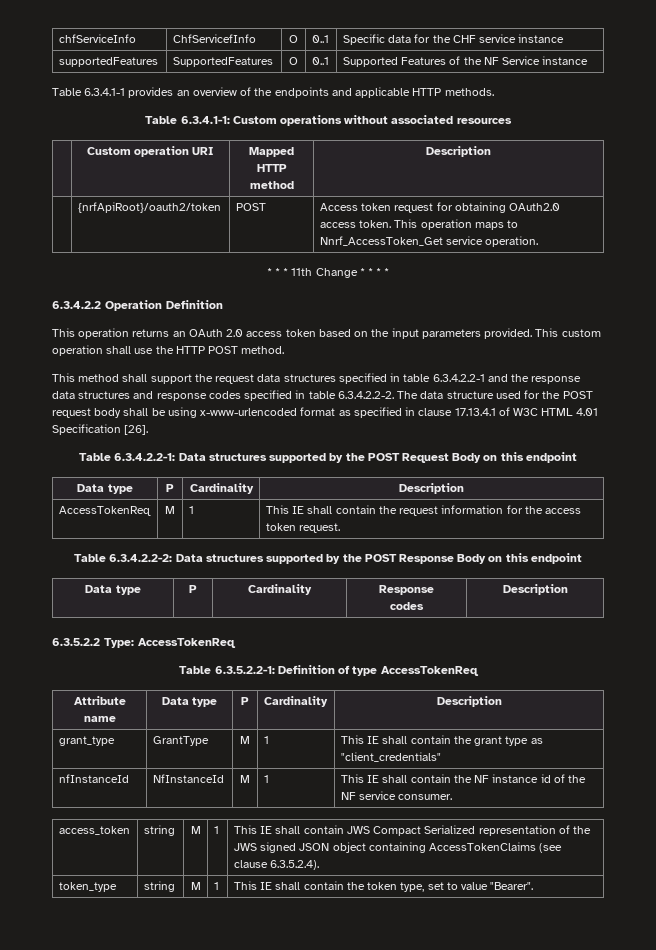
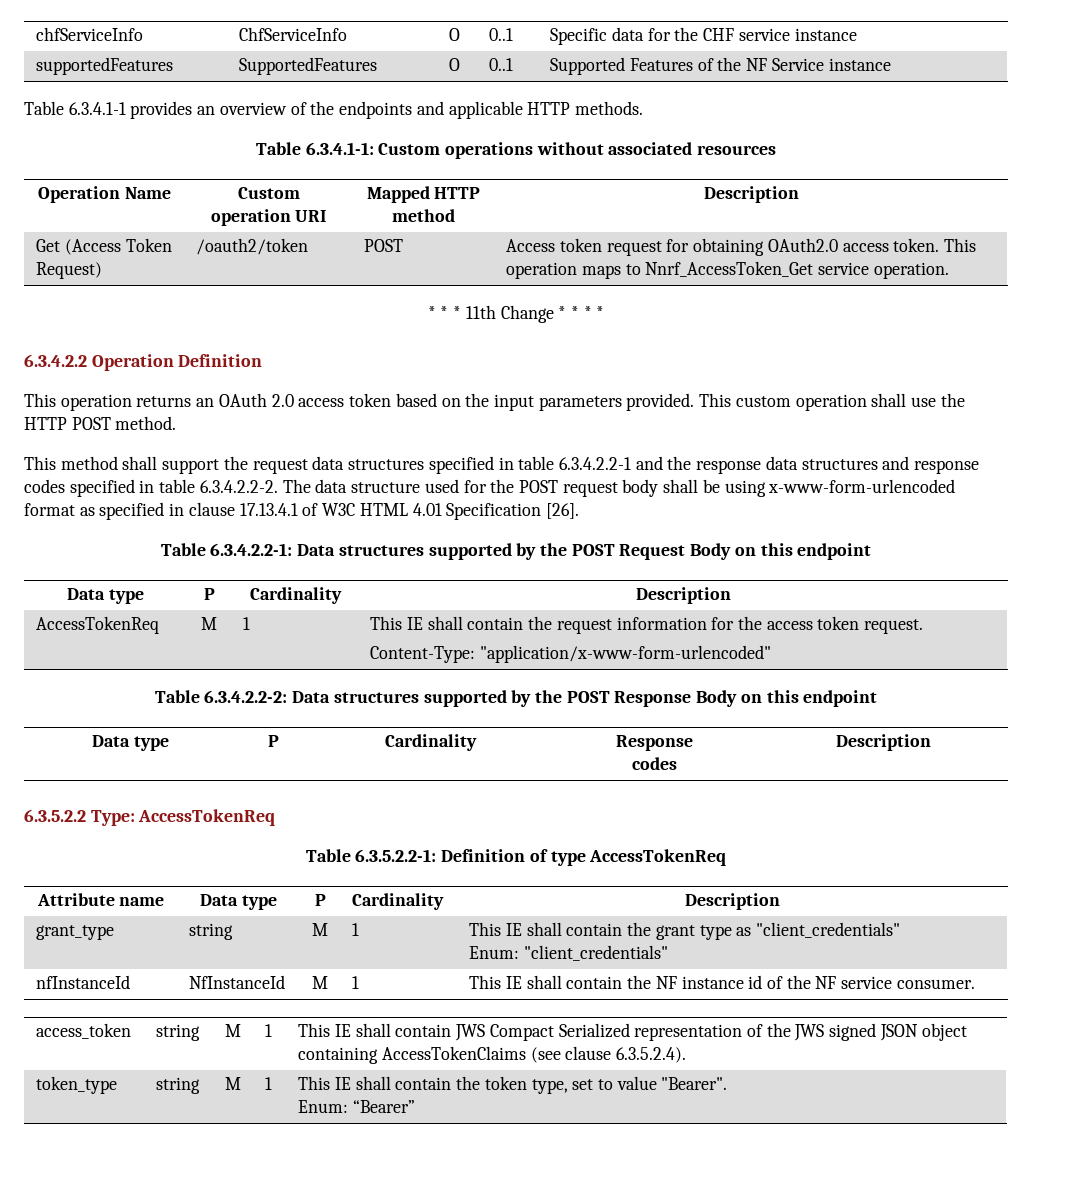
[172,34,256,43] ChfServicefInfo -> [239,27,348,41] ChfServiceInfo
(512, 121) none -> [38,186,171,203] Operation Name
[77,202,221,213] | {nrfApiRoot}/oauth2/token -> [36,238,172,255] [36,262,103,279] [196,238,309,255] Get (Access Token Request) | /oauth2/token
[200,408,298,416] x-www-urlencoded -> [768,479,956,493] x-www-form-urlencoded
(341, 528) none -> [370,645,771,663] // Content-Type: "application/x-www-form-urlencoded"
[152,736,209,746] GrantType -> [189,923,234,940] string
(441, 757) none -> [469,945,668,961] // Enum: "client_credentials"
(534, 886) none -> [298,1100,415,1113] // Enum: “Bearer”

